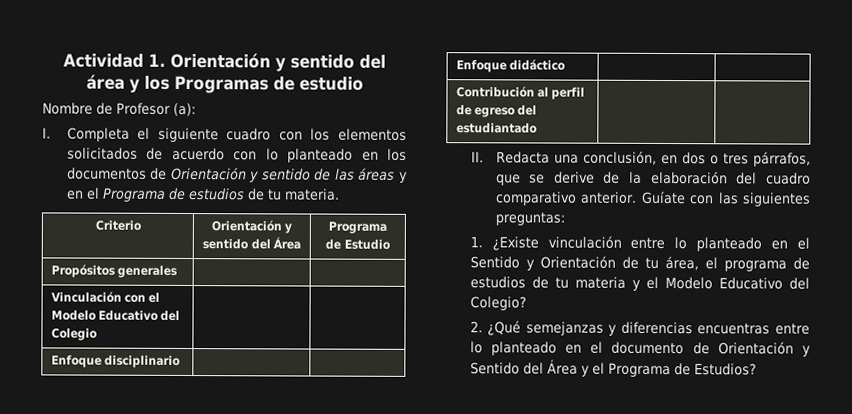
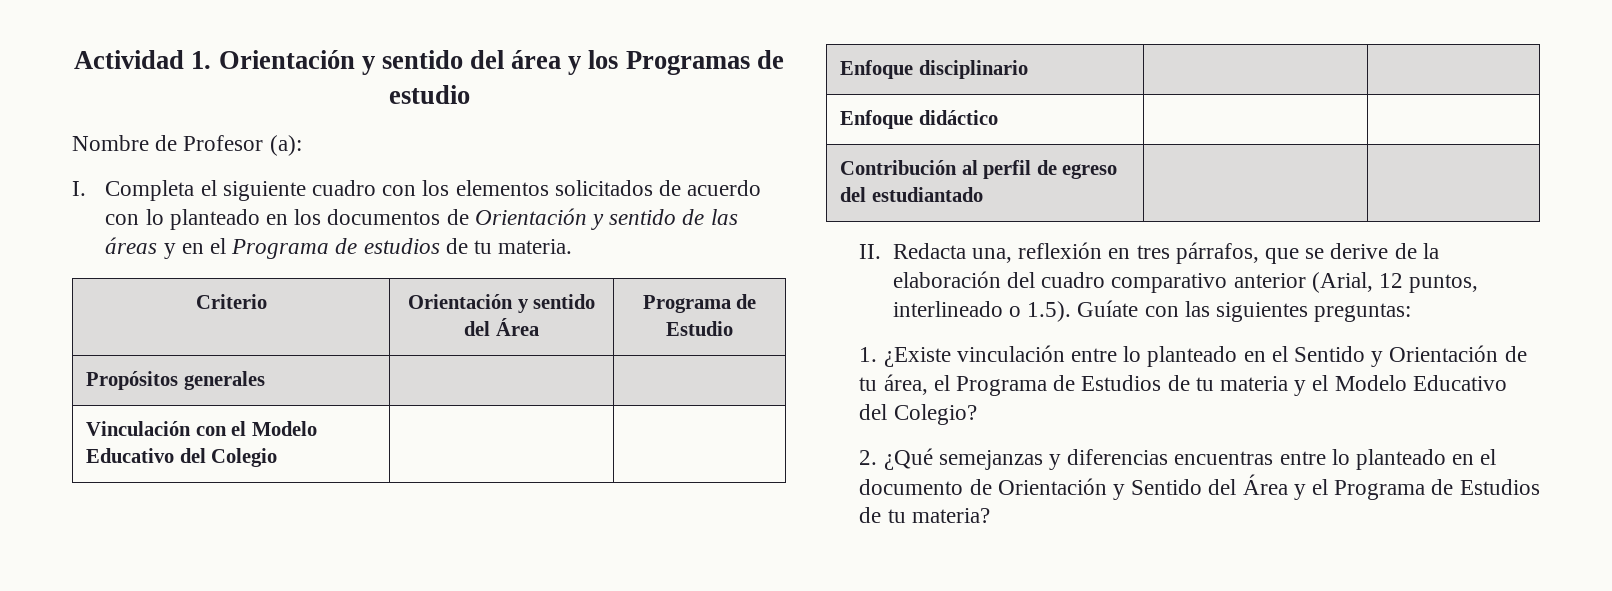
[553,150,719,165] una conclusión, en dos o -> [972,242,1131,263] una, reflexión en
[581,191,638,204] anterior. -> [1233,272,1479,293] [892,301,1072,322] anterior (Arial, 12 puntos, interlineado o 1.5).
[723,257,810,272] [469,276,526,289] programa de estudios -> [955,375,1162,396] Programa de Estudios
[693,363,757,376] Estudios? -> [1459,479,1540,495] [859,507,990,523] Estudios de tu materia?

